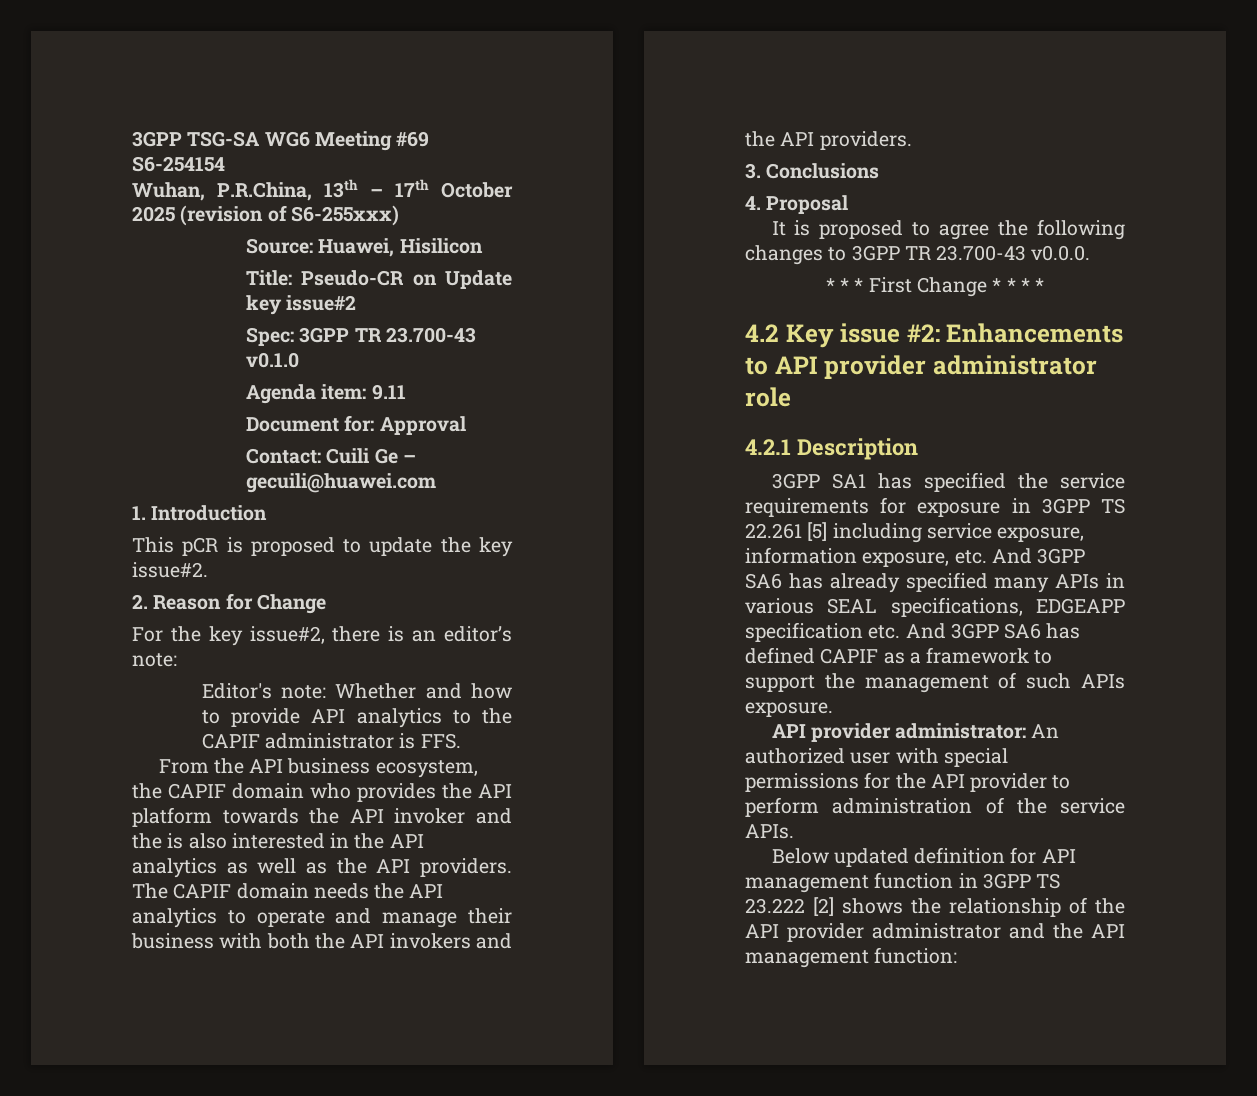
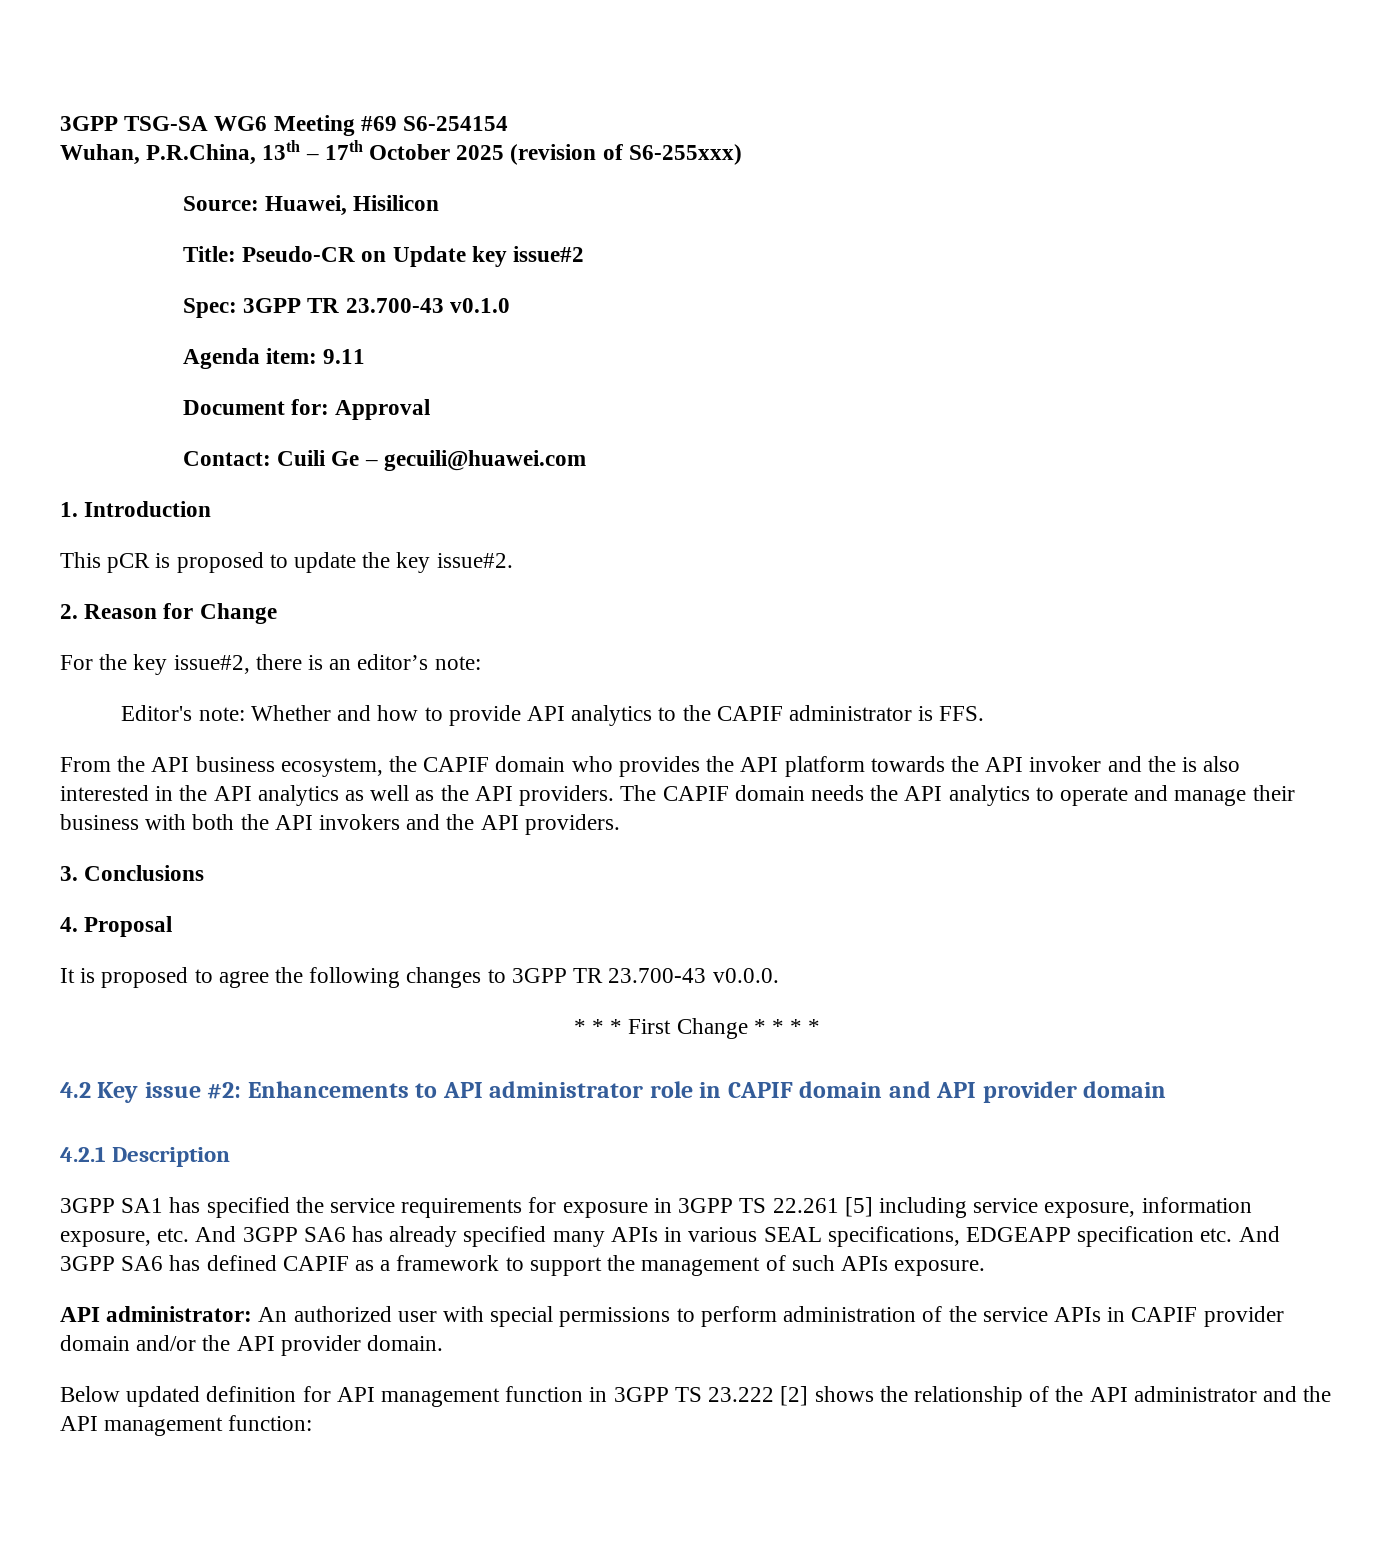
[824,355,927,379] provider -> (483, 1090) none
(791, 397) none -> [699,1081,1167,1103] in CAPIF domain and API provider domain
[810,723,891,742] provider -> (100, 1314) none
[864,772,1048,792] for the API provider -> (671, 1317) none
[745,824,794,839] APIs. -> [1053,1306,1284,1327] [60,1335,444,1356] APIs in CAPIF provider domain and/or the API provider domain.
[787,923,864,942] provider -> (1128, 1394) none

